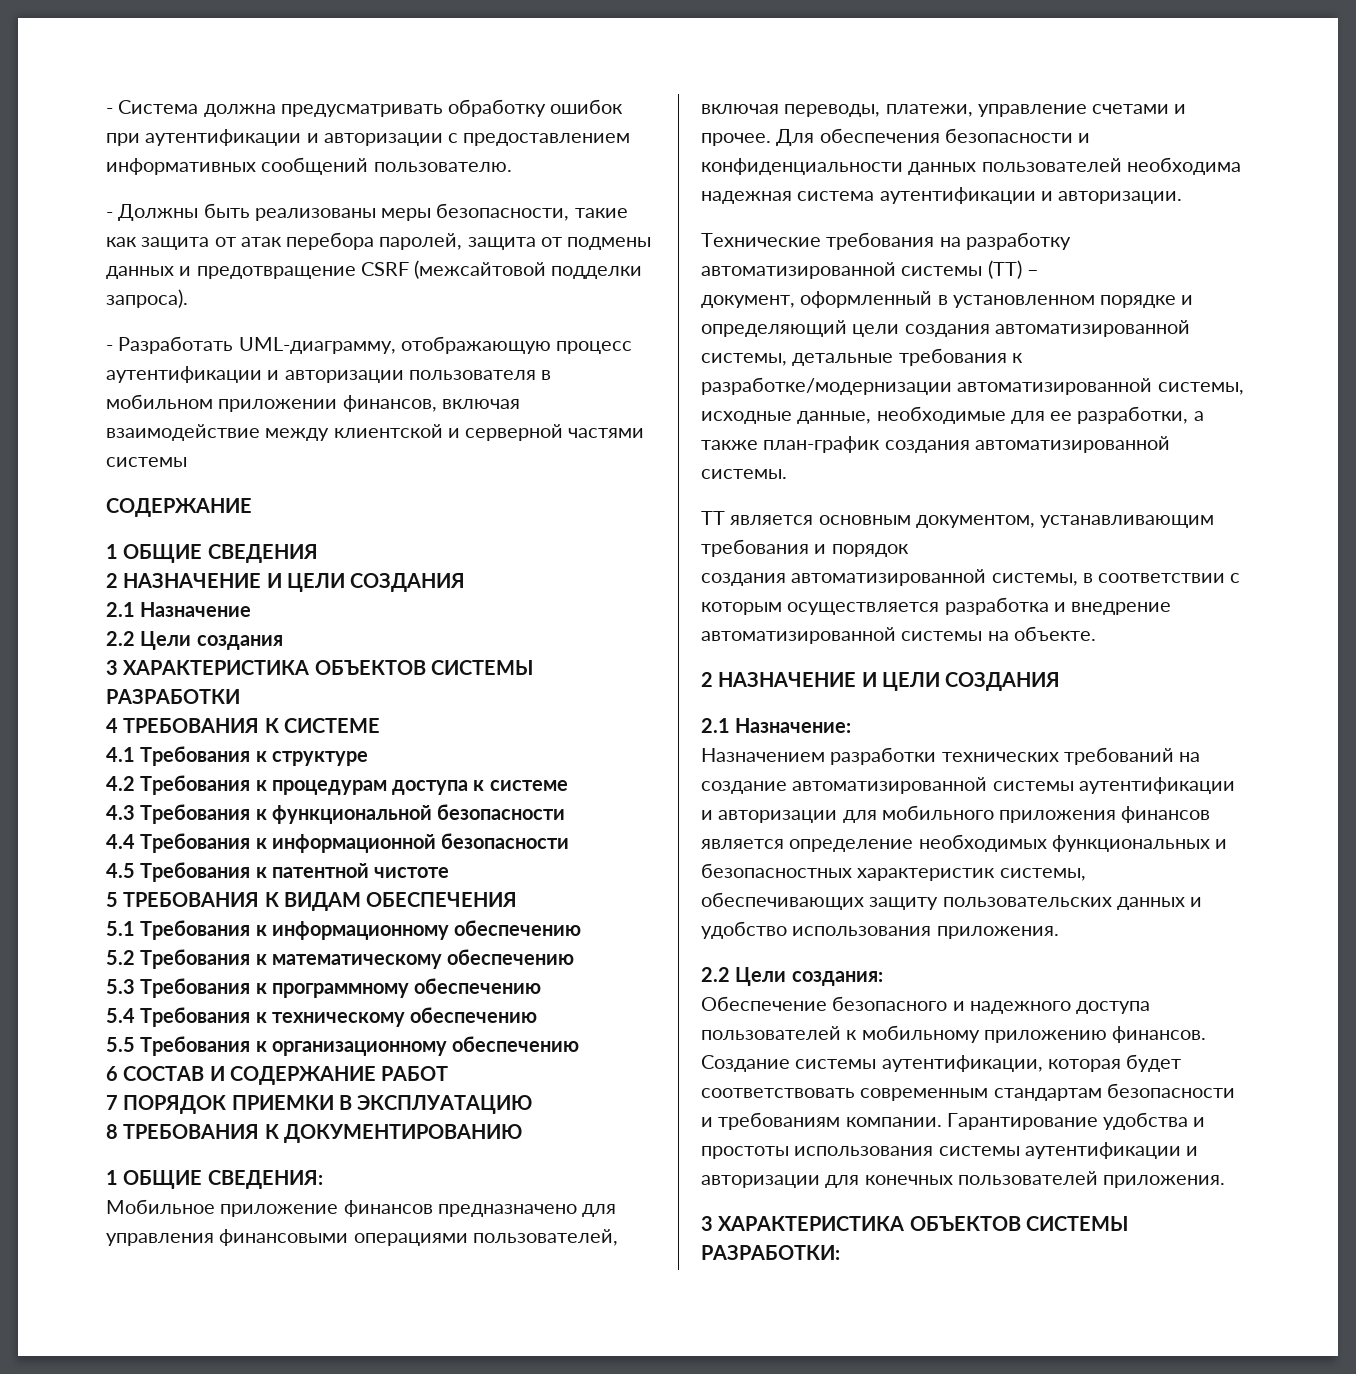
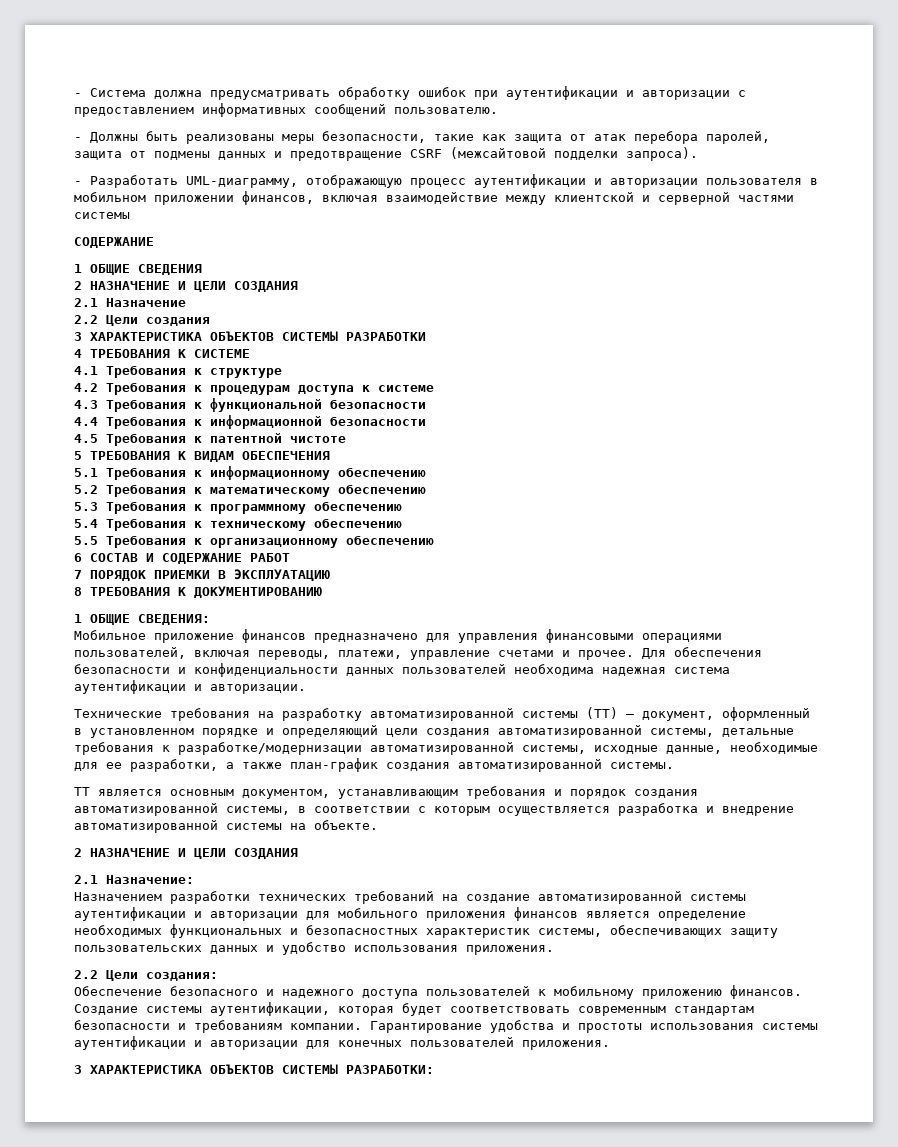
(1039, 273) // -> (634, 716) none
(909, 550) // -> (626, 794) none

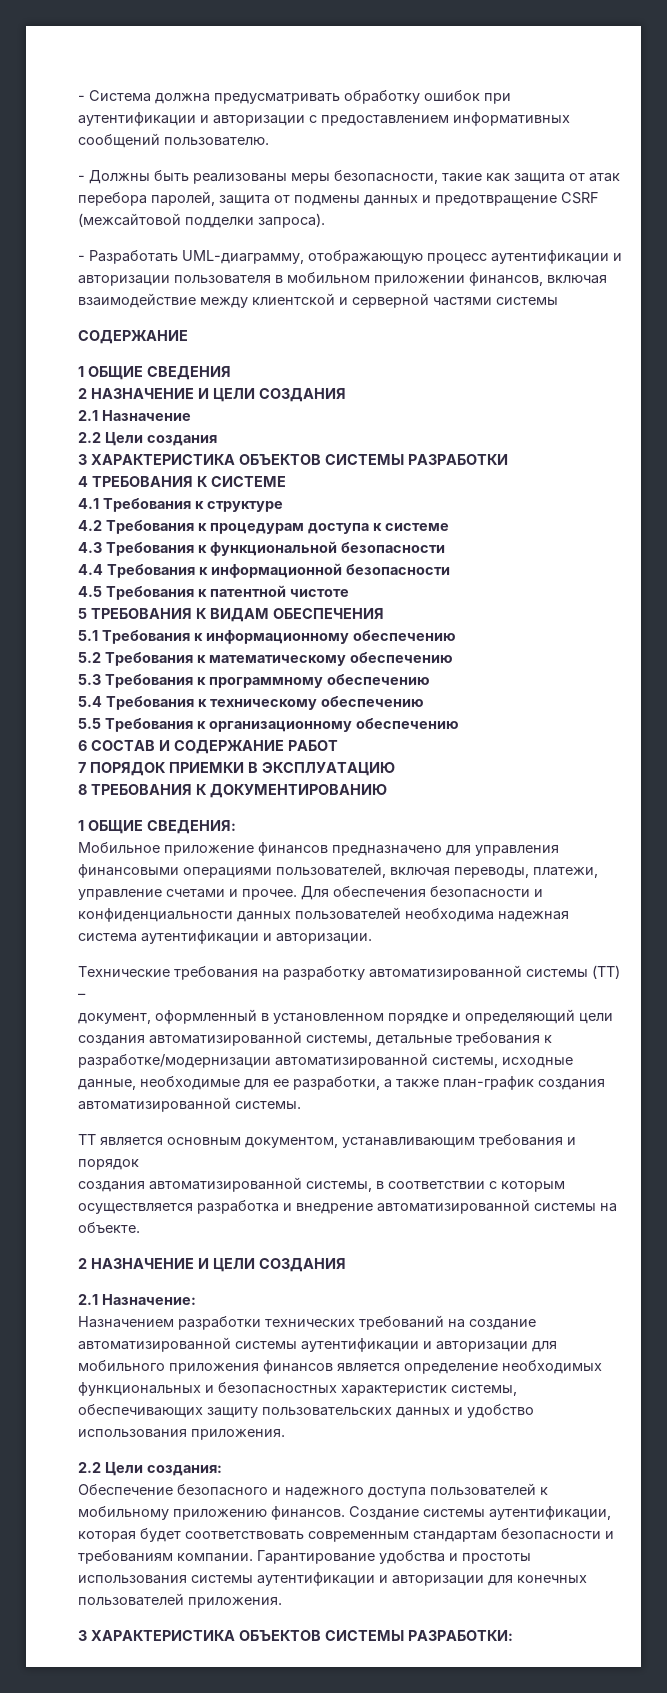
(634, 716) none -> (86, 996) //
(626, 794) none -> (139, 1164) //

